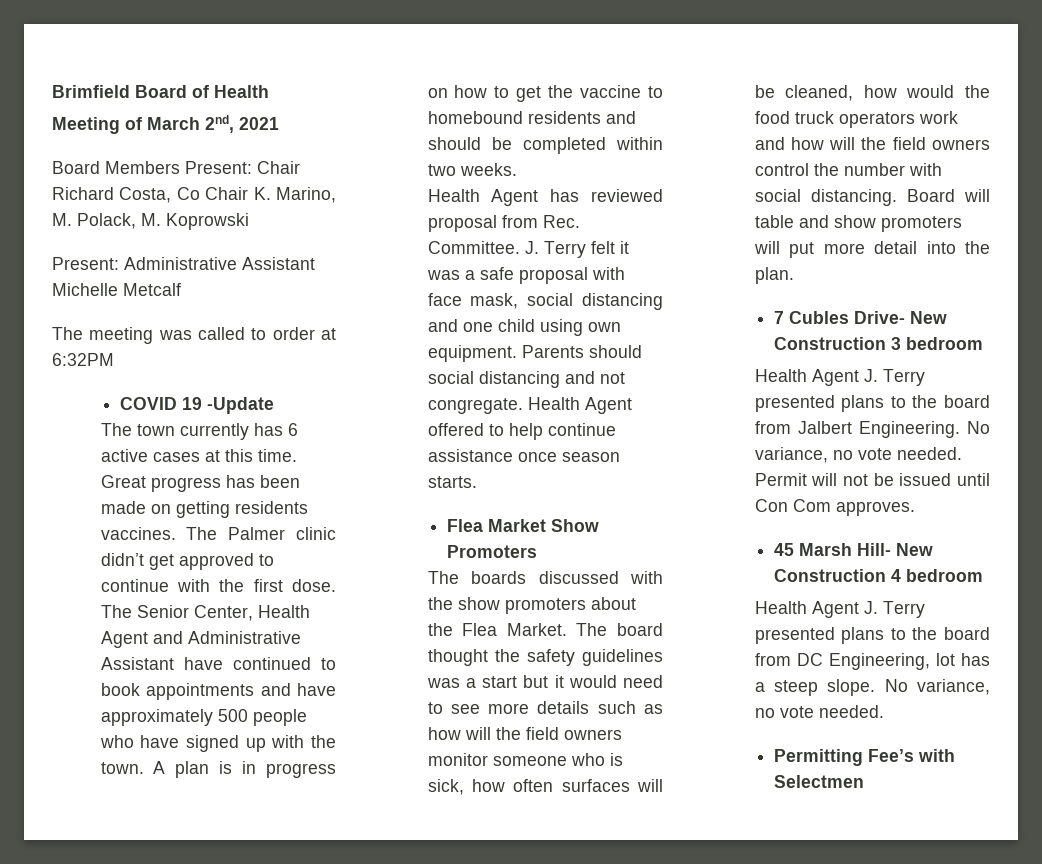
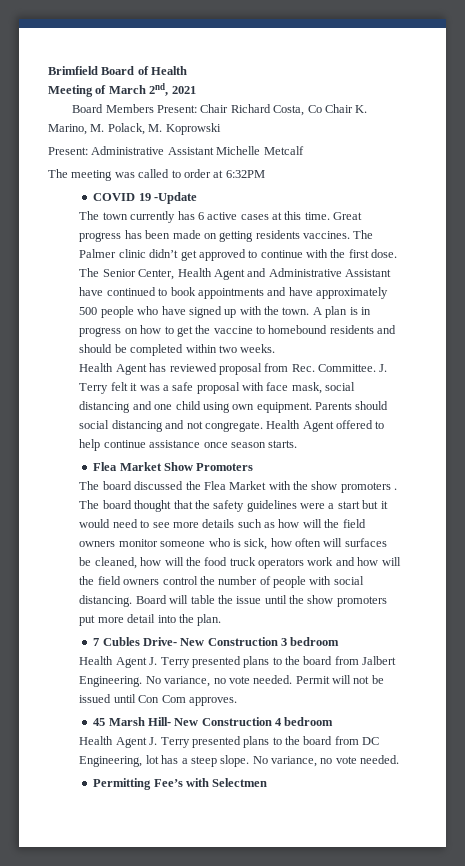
[471,571,663,584] [427,597,636,614] [427,623,567,636] boards discussed with the show promoters about the Flea Market. -> [102,481,398,493] board discussed the Flea Market with the show promoters .
(488, 657) none -> [173,500,193,509] that
[426,678,460,688] was -> [300,503,326,509] were
[561,779,663,792] surfaces will -> [323,538,387,547] will surfaces
[906,85,955,98] would -> [164,557,184,566] will
(905, 169) none -> [259,576,307,588] of people
[798,215,962,232] [753,241,780,254] and show promoters will -> [217,595,387,607] the issue until the show promoters

